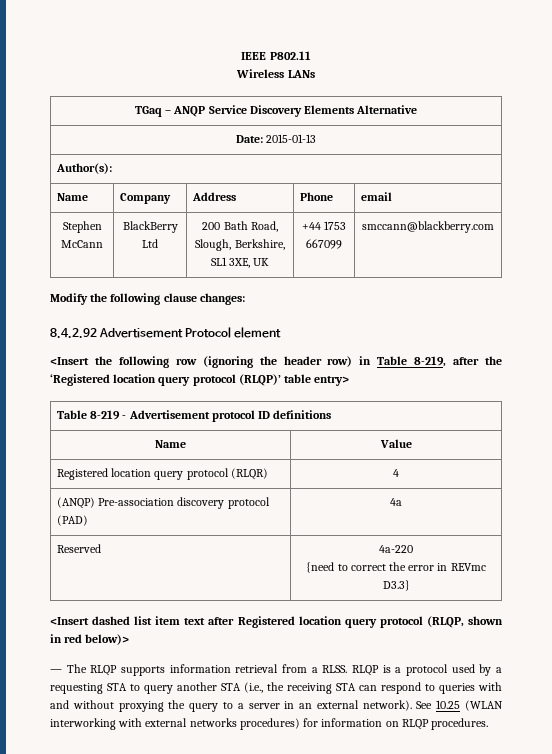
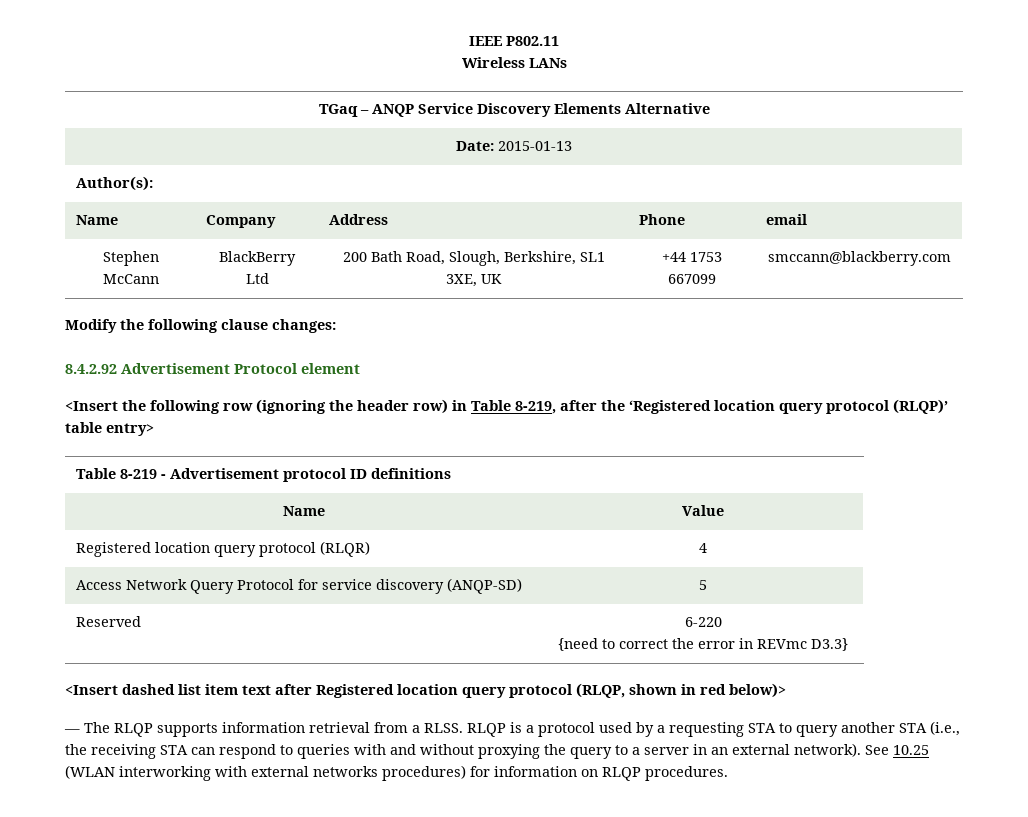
[56,497,270,509] [56,515,88,526] [390,498,402,506] (ANQP) Pre-association discovery protocol (PAD) | 4a -> [76,578,523,594] [699,580,707,590] Access Network Query Protocol for service discovery (ANQP-SD) | 5
[379,545,413,553] 4a-220 -> [684,617,722,627] 6-220

